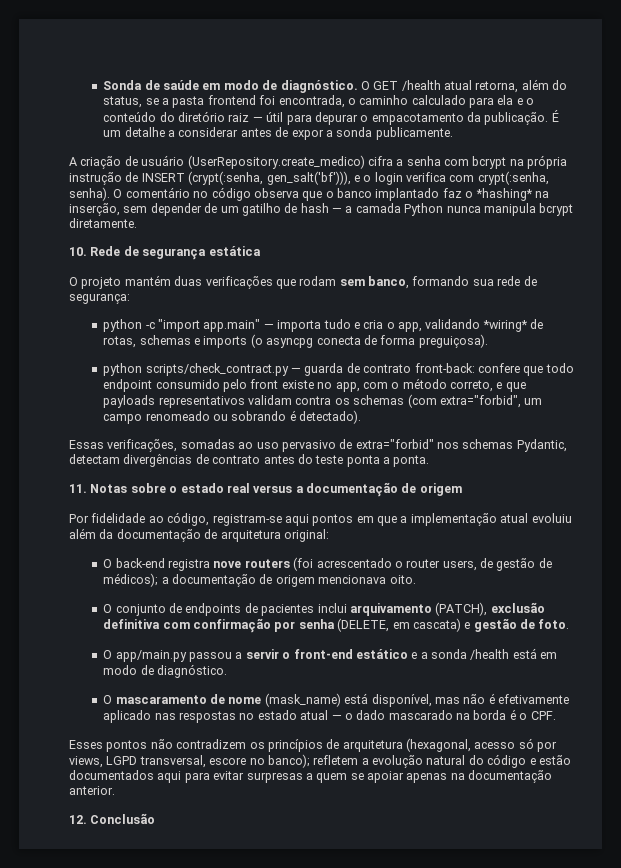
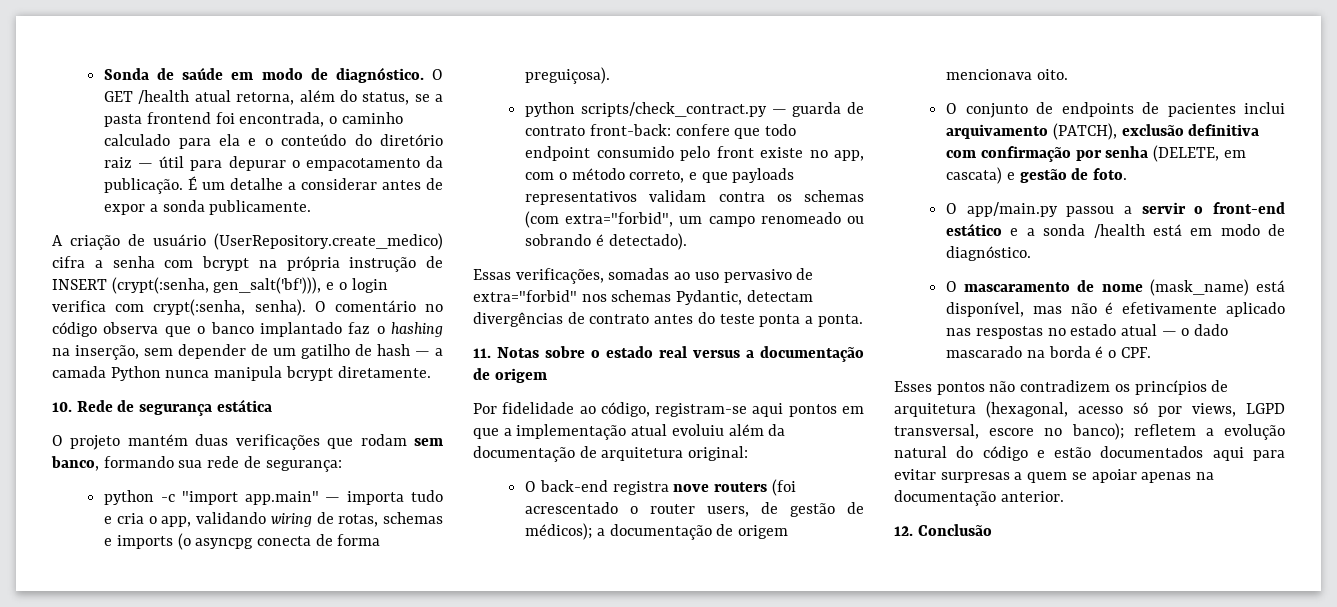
[475,188,533,201] *hashing* -> [391,322,443,337] hashing
[482,320,528,332] *wiring* -> [270,513,312,527] wiring

